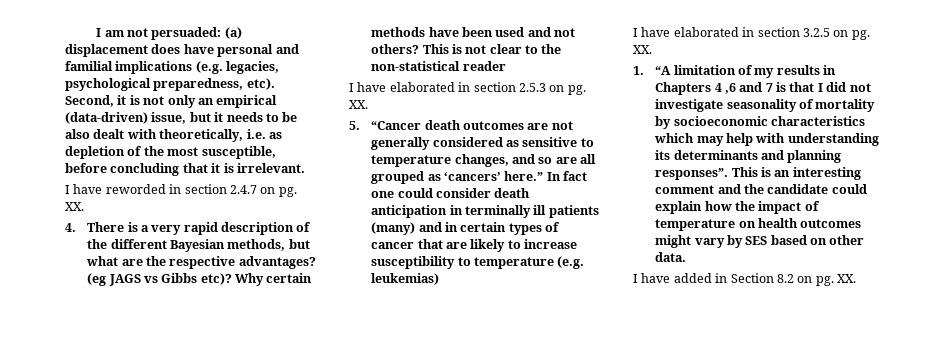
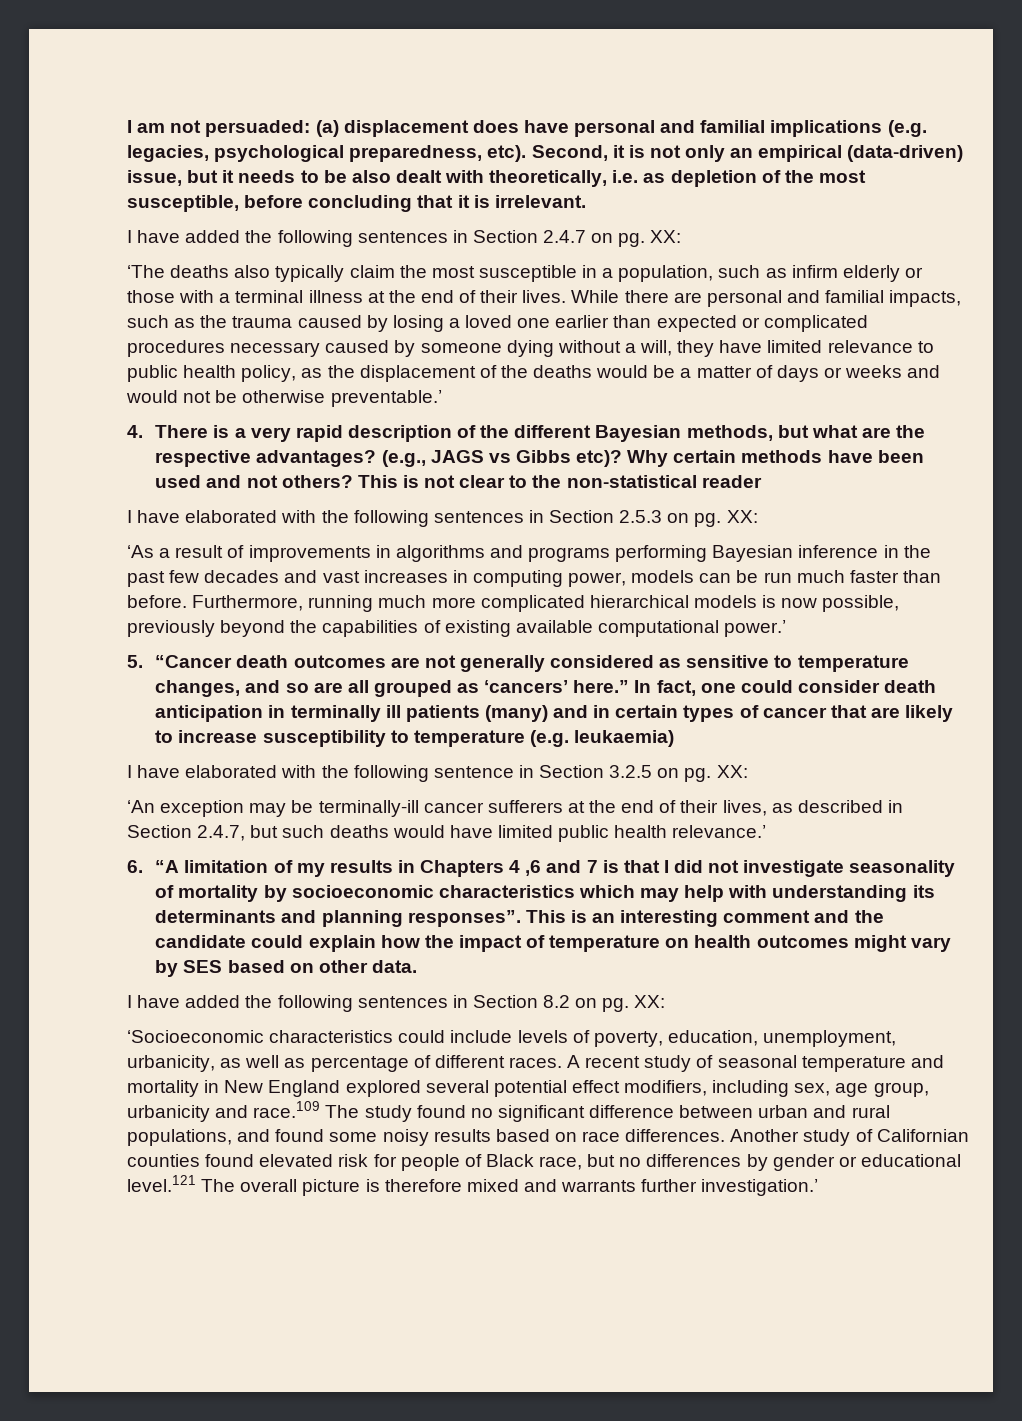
[105,184,297,197] [65,202,84,211] reworded in section 2.4.7 on pg. XX. -> [185,230,682,247] [127,265,923,282] [127,290,962,307] [127,315,868,332] [127,340,934,357] [127,365,941,382] [126,390,442,407] added the following sentences in Section 2.4.7 on pg. XX: // ‘The deaths also typically claim the most susceptible in a population, such as infirm elderly or those with a terminal illness at the end of their lives. While there are personal and familial impacts, such as the trauma caused by losing a loved one earlier than expected or complicated procedures necessary caused by someone dying without a will, they have limited relevance to public health policy, as the displacement of the deaths would be a matter of days or weeks and would not be otherwise preventable.’
[87,273,107,286] (eg -> [381,450,426,467] (e.g.,
[458,82,586,95] [349,100,368,109] in section 2.5.3 on pg. XX. -> [281,510,758,527] [127,545,931,562] [127,570,941,587] [127,595,900,612] [127,620,787,637] with the following sentences in Section 2.5.3 on pg. XX: // ‘As a result of improvements in algorithms and programs performing Bayesian inference in the past few decades and vast increases in computing power, models can be run much faster than before. Furthermore, running much more complicated hierarchical models is now possible, previously beyond the capabilities of existing available computational power.’
[563,171,588,181] fact -> [656,680,696,696] fact,
[371,273,440,285] [633,27,870,40] [633,45,652,54] [633,66,644,75] leukemias) // I have elaborated in section 3.2.5 on pg. XX. // 1. -> [574,730,675,747] [127,765,748,782] [127,800,903,817] [127,825,767,842] [127,860,143,873] leukaemia) // I have elaborated with the following sentence in Section 3.2.5 on pg. XX: // ‘An exception may be terminally-ill cancer sufferers at the end of their lives, as described in Section 2.4.7, but such deaths would have limited public health relevance.’ // 6.
(712, 278) none -> [245,995,448,1012] the following sentences
[837,274,856,283] XX. -> [634,995,666,1008] [127,1030,897,1047] [127,1055,944,1072] [127,1080,929,1097] [127,1101,890,1122] [127,1129,969,1146] [127,1154,961,1171] [127,1175,819,1196] XX: // ‘Socioeconomic characteristics could include levels of poverty, education, unemployment, urbanicity, as well as percentage of different races. A recent study of seasonal temperature and mortality in New England explored several potential effect modifiers, including sex, age group, urbanicity and race.109 The study found no significant difference between urban and rural populations, and found some noisy results based on race differences. Another study of Californian counties found elevated risk for people of Black race, but no differences by gender or educational level.121 The overall picture is therefore mixed and warrants further investigation.’

